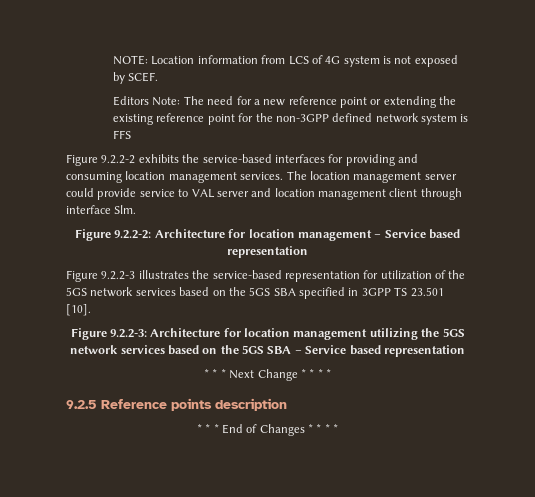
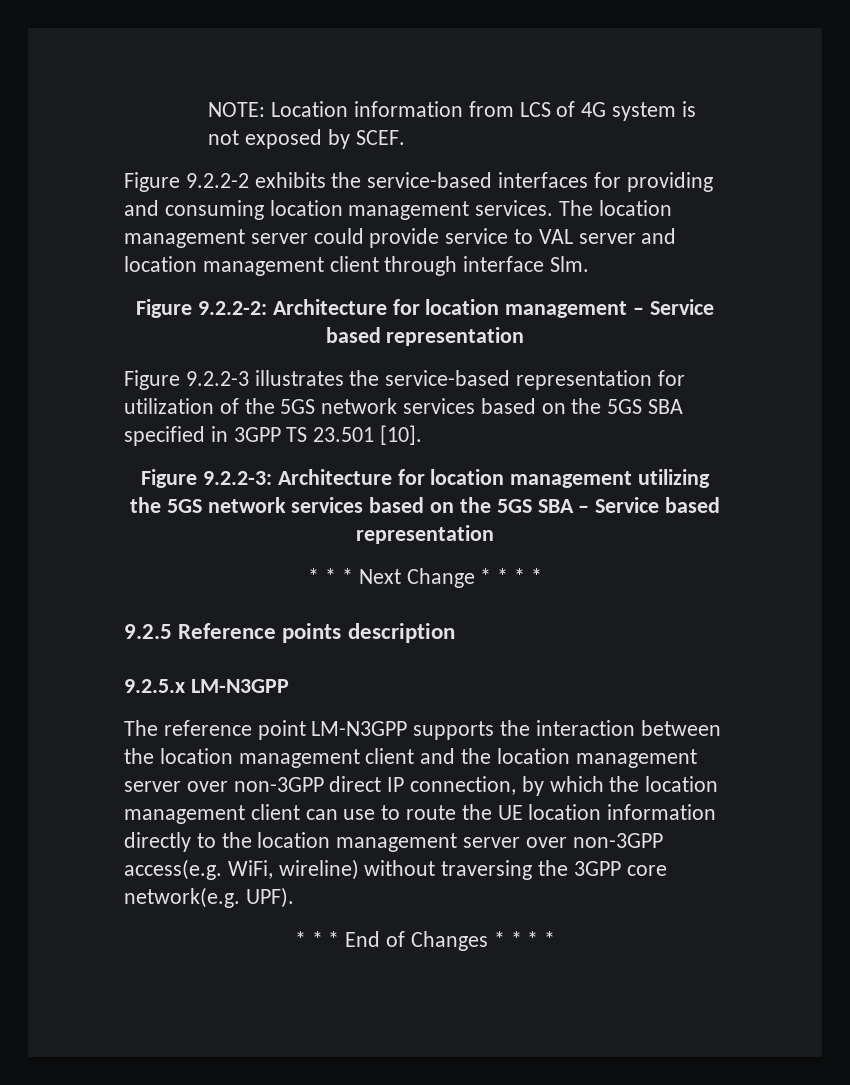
[113,96,457,108] [113,113,469,125] [113,130,132,139] // Editors Note: The need for a new reference point or extending the existing reference point for the non-3GPP defined network system is FFS -> (405, 137) none
(287, 404) none -> [124,679,289,693] [124,720,721,740] [124,748,697,768] [124,776,719,796] [124,804,717,824] [124,832,663,852] [124,859,667,880] [124,887,294,908] // 9.2.5.x LM-N3GPP // The reference point LM-N3GPP supports the interaction between the location management client and the location management server over non-3GPP direct IP connection, by which the location management client can use to route the UE location information directly to the location management server over non-3GPP access(e.g. WiFi, wireline) without traversing the 3GPP core network(e.g. UPF).

